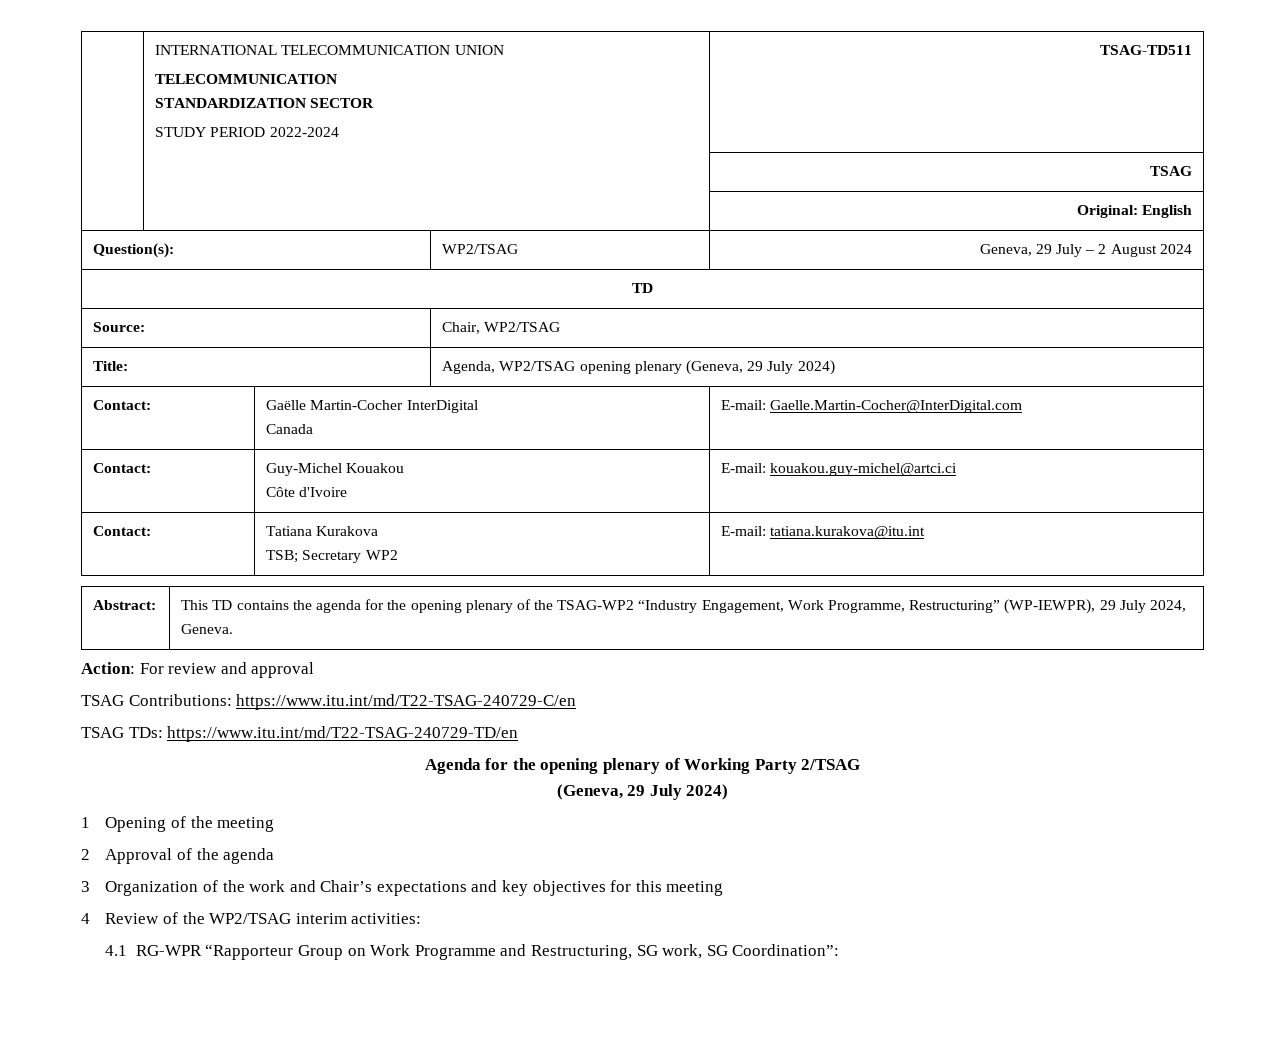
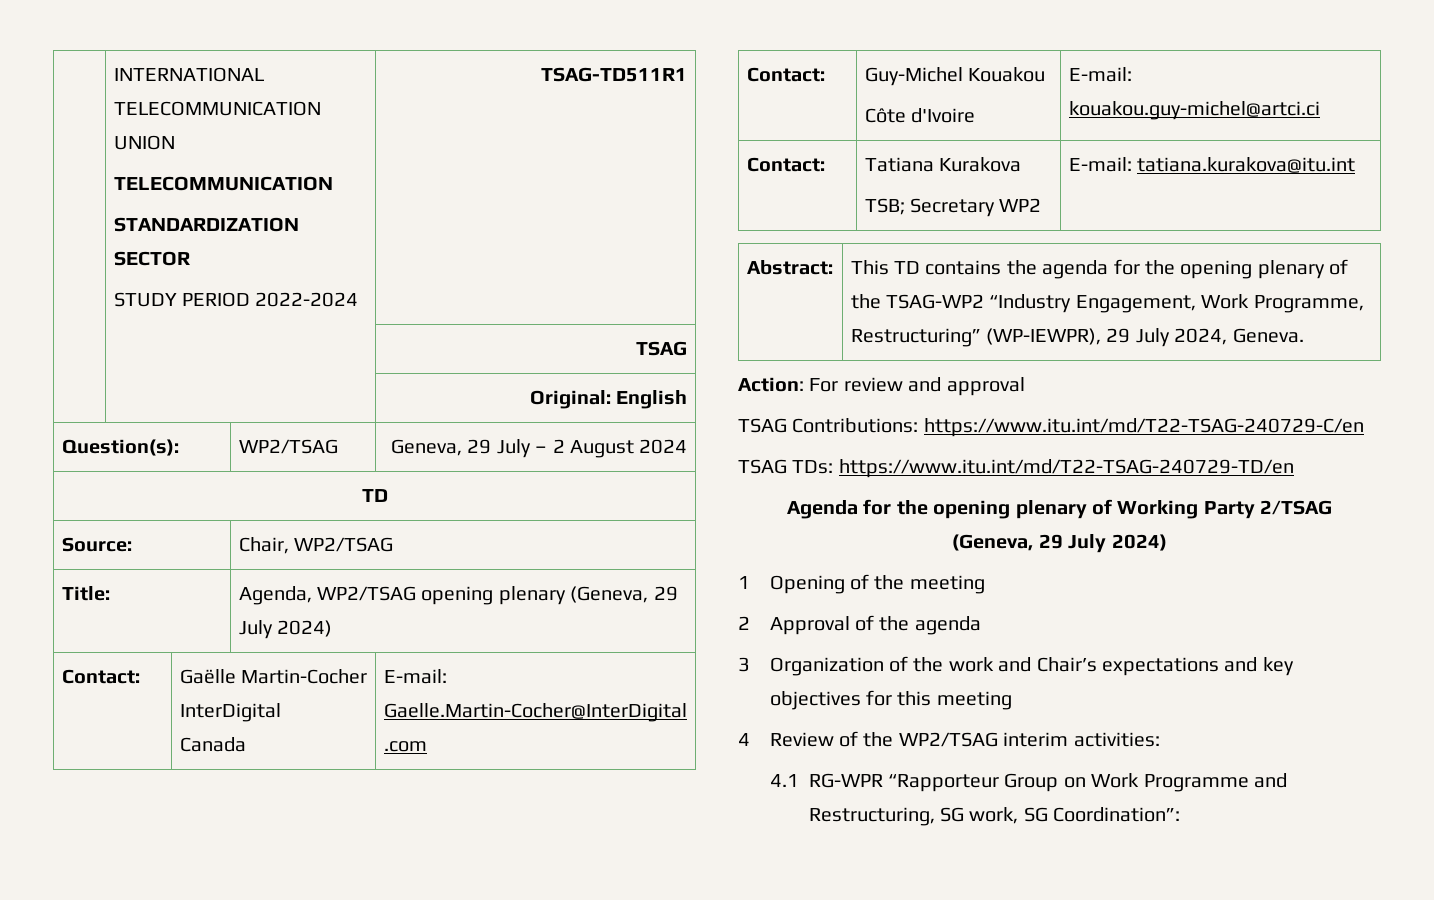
[1099,45,1192,55] TSAG-TD511 -> [541,67,688,82] TSAG-TD511R1

